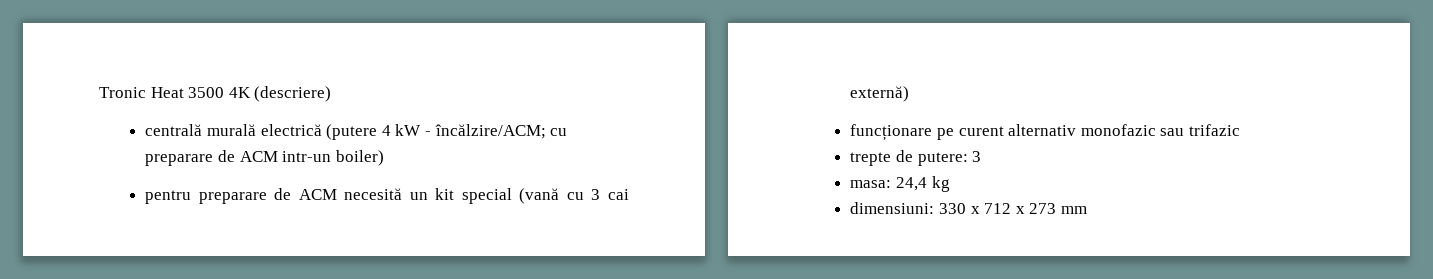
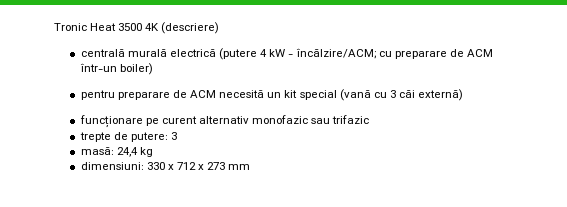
[282,151,332,162] intr-un -> [79,63,117,72] într-un
[608,189,629,200] cai -> [399,90,416,98] căi
[850,180,892,188] masa: -> [80,147,114,155] masă:

